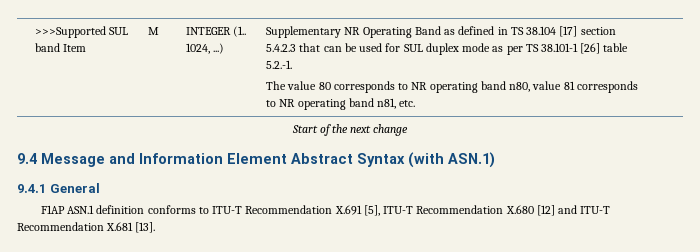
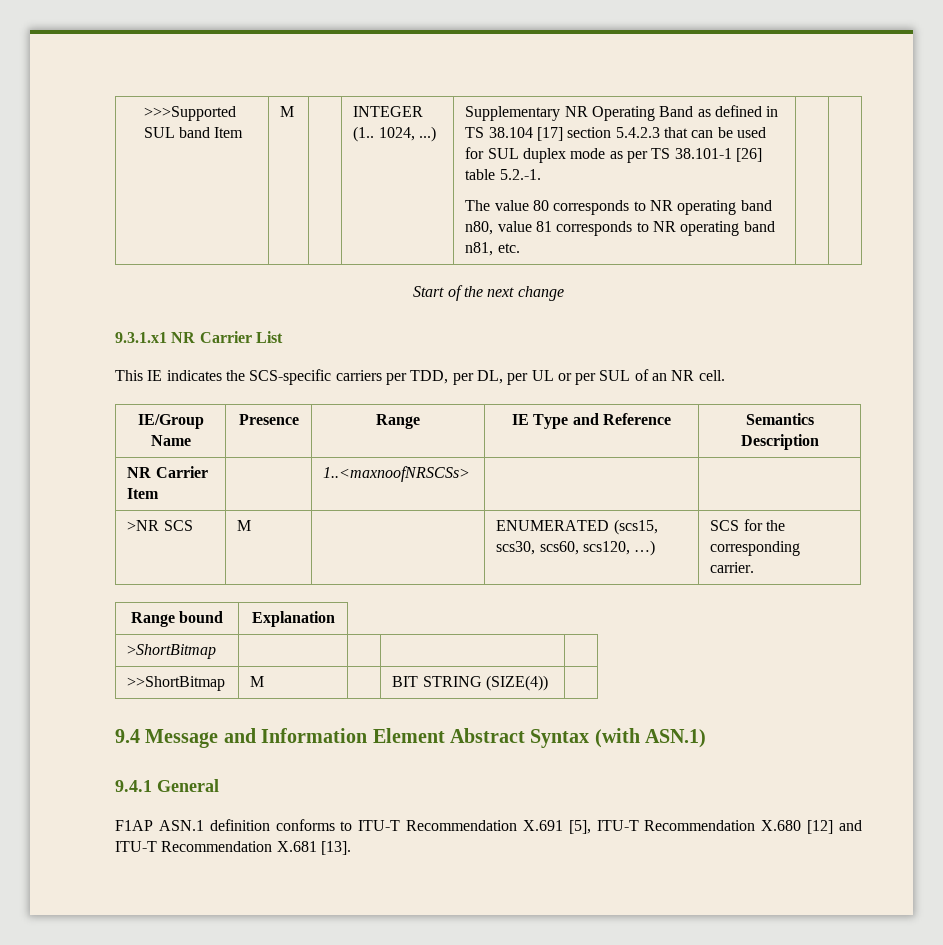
(409, 130) none -> [115,331,283,343] [115,369,725,385] [137,414,204,429] [150,435,191,446] [238,414,299,425] [376,414,420,429] [512,413,671,429] [745,413,814,425] [740,434,819,450] [127,466,208,478] [127,488,160,499] [323,466,471,482] [127,520,193,531] [237,520,252,531] [496,519,658,535] [496,540,656,556] [710,519,786,531] [710,541,801,556] [710,562,755,573] [130,611,224,627] [251,611,335,627] [127,644,217,659] [127,676,226,691] [250,676,265,687] [392,675,549,691] // 9.3.1.x1 NR Carrier List // This IE indicates the SCS-specific carriers per TDD, per DL, per UL or per SUL of an NR cell. // IE/Group Name | Presence | Range | IE Type and Reference | Semantics Description // NR Carrier Item | | 1..<maxnoofNRSCSs> | | // >NR SCS | M | | ENUMERATED (scs15, scs30, scs60, scs120, …) | SCS for the corresponding carrier. // Range bound | Explanation // >ShortBitmap | | | | // >>ShortBitmap | M | | BIT STRING (SIZE(4)) |

